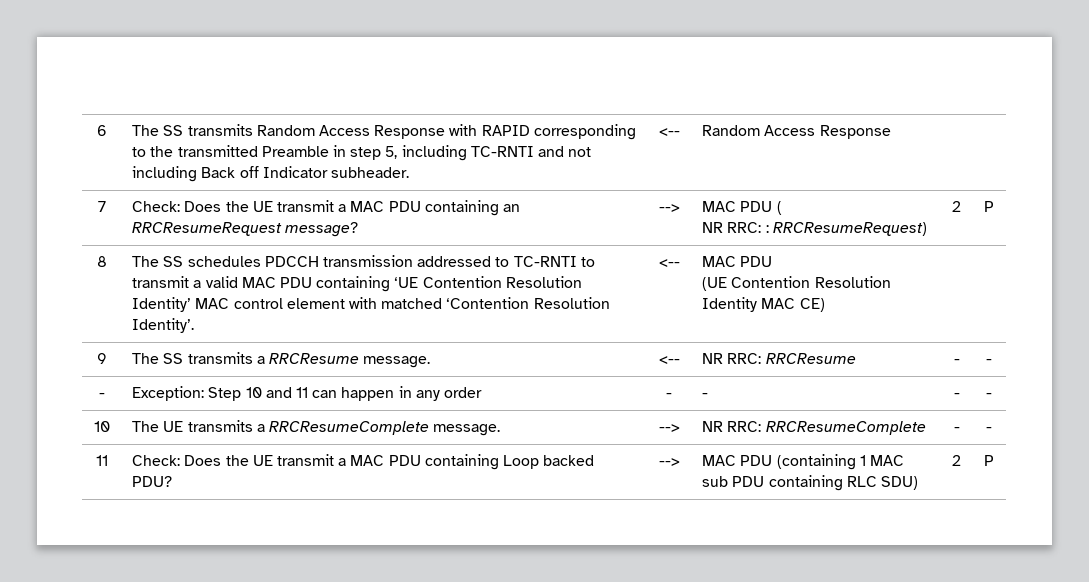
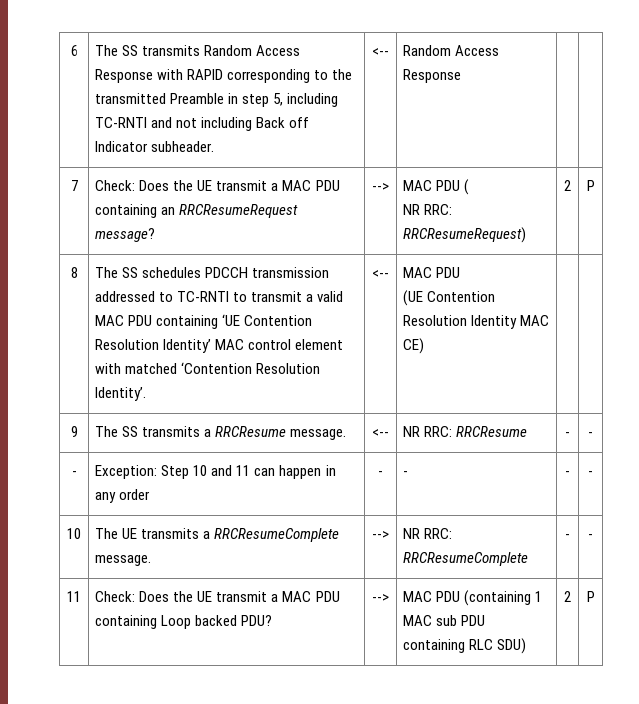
[765,225,769,233] : -> (453, 209) none

